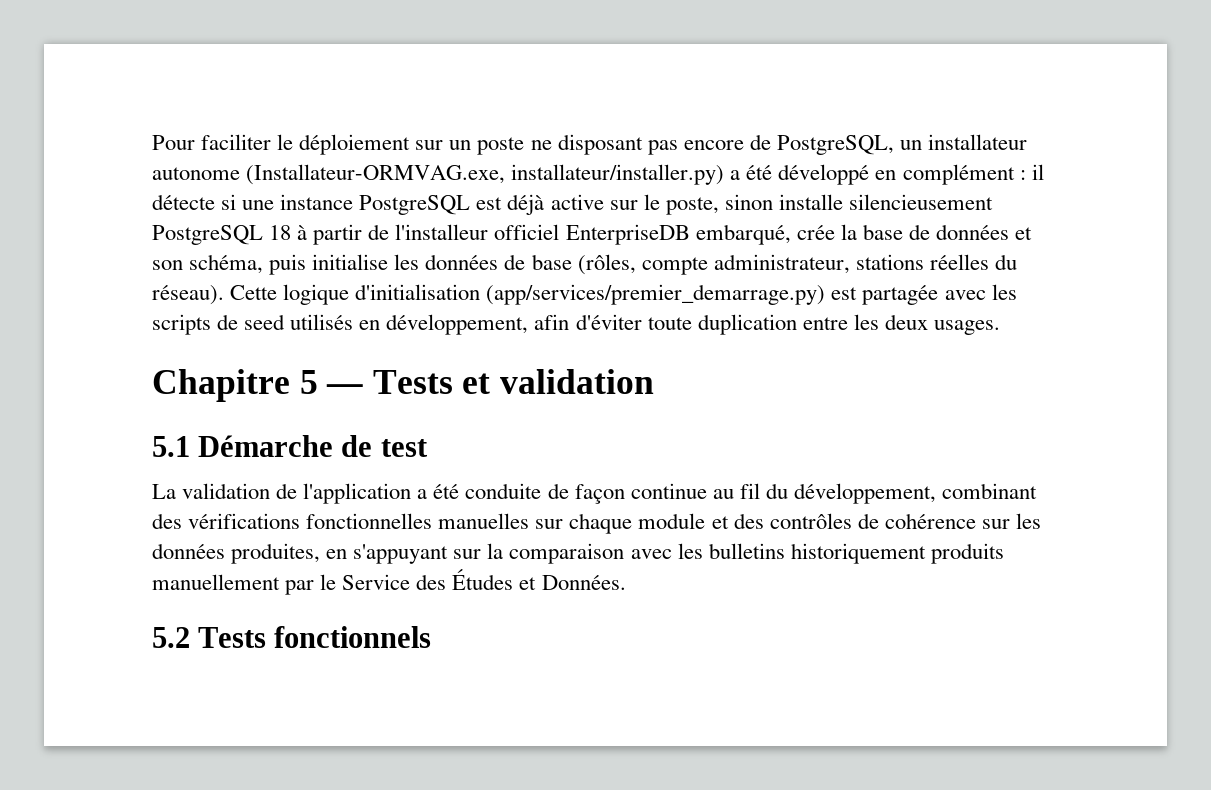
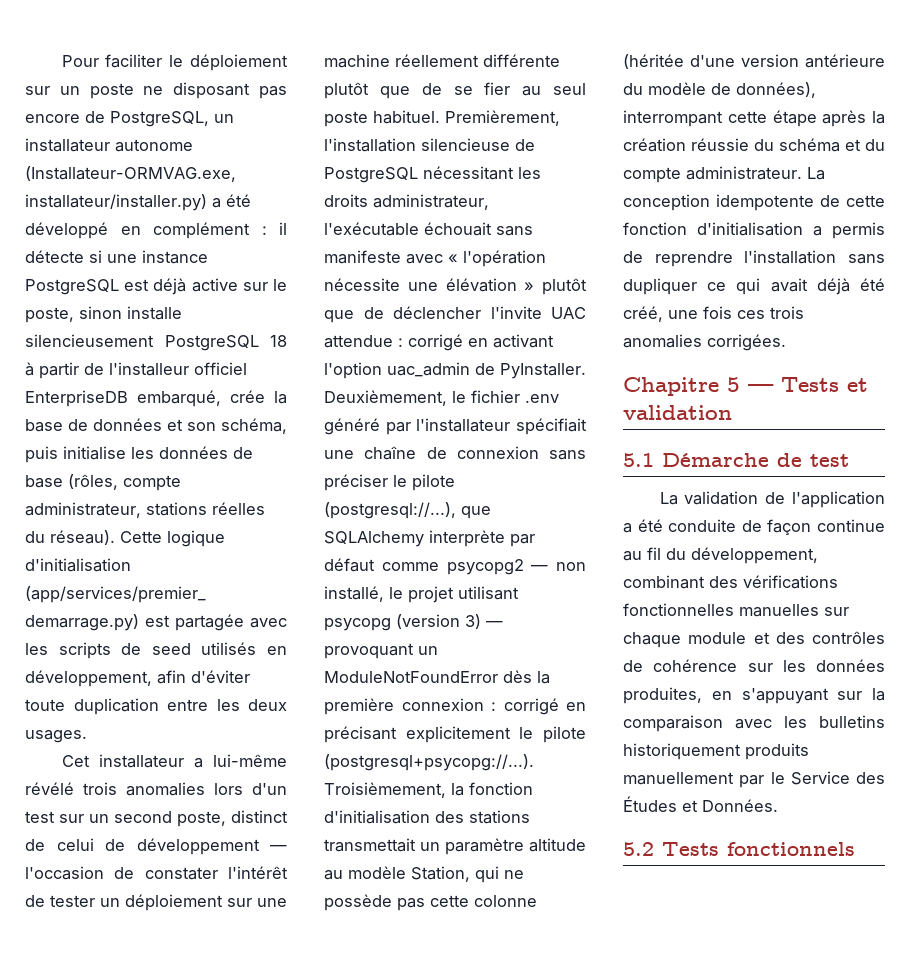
(1000, 327) none -> [61,754,287,768] [25,782,287,796] [25,810,288,827] [25,838,287,855] [25,866,288,880] [25,894,287,911] [324,54,560,68] [324,82,586,99] [324,110,560,127] [324,138,535,152] [324,166,541,183] [324,194,489,210] [324,222,533,236] [324,250,546,267] [324,278,587,295] [324,306,586,323] [324,334,554,351] [324,362,586,379] [324,390,559,406] [324,418,587,435] [324,446,586,460] [324,474,455,491] [324,502,491,519] [324,530,535,547] [324,558,586,575] [324,586,519,603] [324,614,503,631] [324,643,438,659] [324,670,550,684] [324,698,586,715] [324,726,586,743] [324,754,534,771] [324,782,533,798] [324,810,530,824] [324,838,586,855] [324,866,524,883] [324,894,537,911] [623,54,885,69] [623,82,816,98] [623,110,885,127] [623,138,885,152] [623,166,825,183] [623,194,885,211] [623,222,885,239] [623,250,885,267] [623,278,885,295] [623,306,804,322] [623,334,786,351] // Cet installateur a lui-même révélé trois anomalies lors d'un test sur un second poste, distinct de celui de développement — l'occasion de constater l'intérêt de tester un déploiement sur une machine réellement différente plutôt que de se fier au seul poste habituel. Premièrement, l'installation silencieuse de PostgreSQL nécessitant les droits administrateur, l'exécutable échouait sans manifeste avec « l'opération nécessite une élévation » plutôt que de déclencher l'invite UAC attendue : corrigé en activant l'option uac_admin de PyInstaller. Deuxièmement, le fichier .env généré par l'installateur spécifiait une chaîne de connexion sans préciser le pilote (postgresql://...), que SQLAlchemy interprète par défaut comme psycopg2 — non installé, le projet utilisant psycopg (version 3) — provoquant un ModuleNotFoundError dès la première connexion : corrigé en précisant explicitement le pilote (postgresql+psycopg://...). Troisièmement, la fonction d'initialisation des stations transmettait un paramètre altitude au modèle Station, qui ne possède pas cette colonne (héritée d'une version antérieure du modèle de données), interrompant cette étape après la création réussie du schéma et du compte administrateur. La conception idempotente de cette fonction d'initialisation a permis de reprendre l'installation sans dupliquer ce qui avait déjà été créé, une fois ces trois anomalies corrigées.

